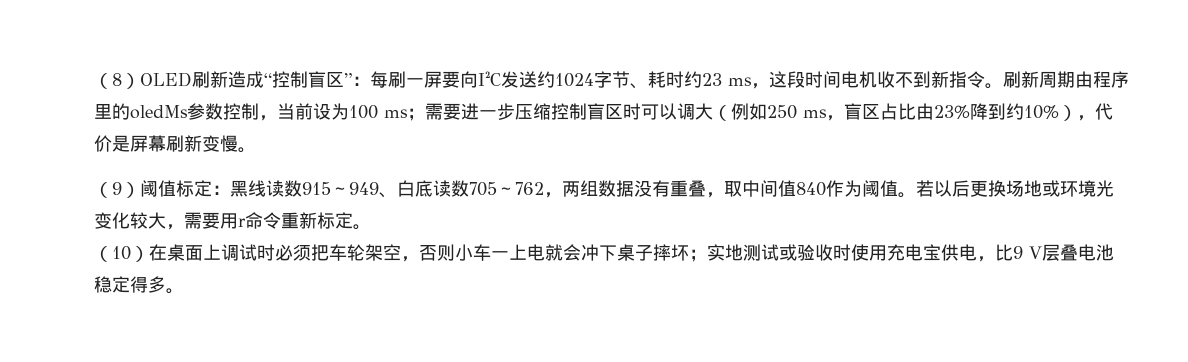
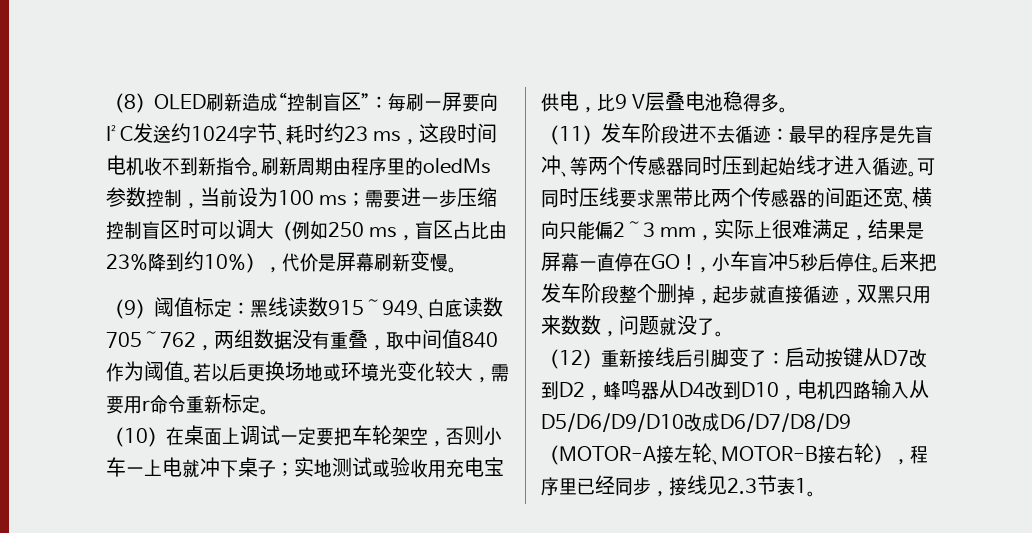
[257,244,311,261] 时必须 -> [280,427,334,446] 一定要
[563,244,581,261] 会 -> (200, 468) none
[653,244,689,261] 摔坏 -> (276, 469) none
[833,244,869,261] 时使 -> (428, 468) none
[112,276,130,293] 定 -> (744, 101) none
(184, 291) none -> [541,123,933,145] [541,155,935,177] [541,187,932,209] [541,219,925,241] [541,251,938,273] [541,283,931,305] [541,315,724,337] [541,347,927,369] [541,379,929,401] [541,413,851,432] [541,443,928,465] [541,475,816,497] // （11）发车阶段进不去循迹：最早的程序是先盲冲、等两个传感器同时压到起始线才进入循迹。可同时压线要求黑带比两个传感器的间距还宽、横向只能偏2～3 mm，实际上很难满足，结果是屏幕一直停在GO !，小车盲冲5秒后停住。后来把发车阶段整个删掉，起步就直接循迹，双黑只用来数数，问题就没了。 // （12）重新接线后引脚变了：启动按键从D7改到D2，蜂鸣器从D4改到D10，电机四路输入从D5/D6/D9/D10改成D6/D7/D8/D9（MOTOR-A接左轮、MOTOR-B接右轮），程序里已经同步，接线见2.3节表1。

